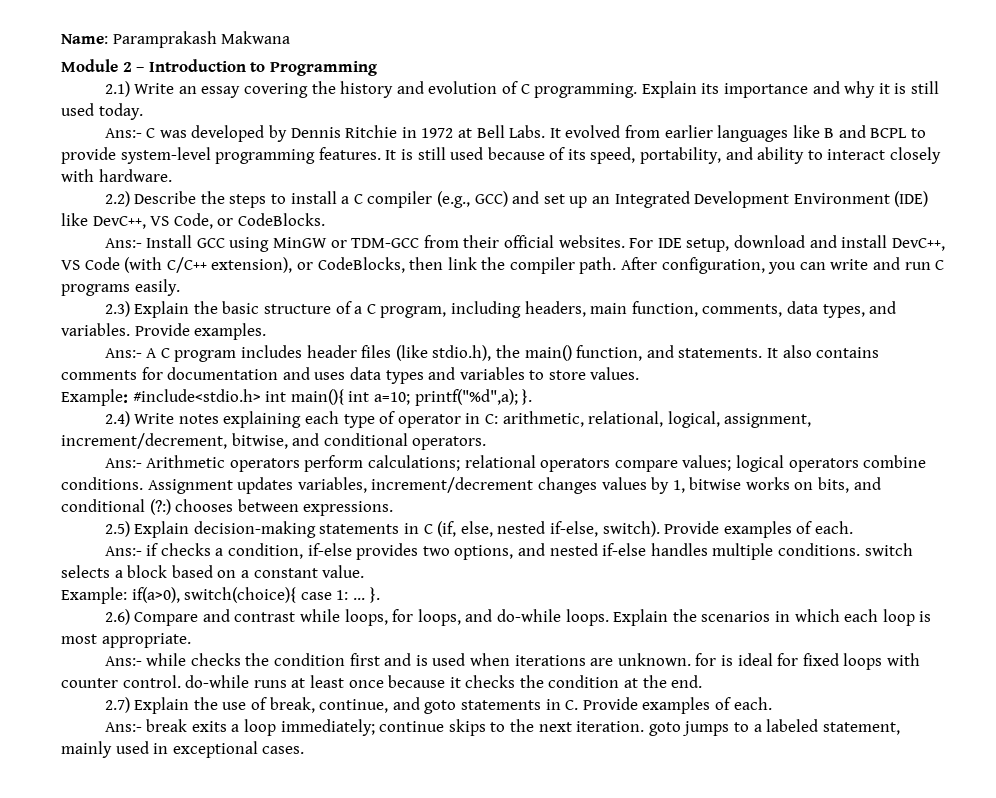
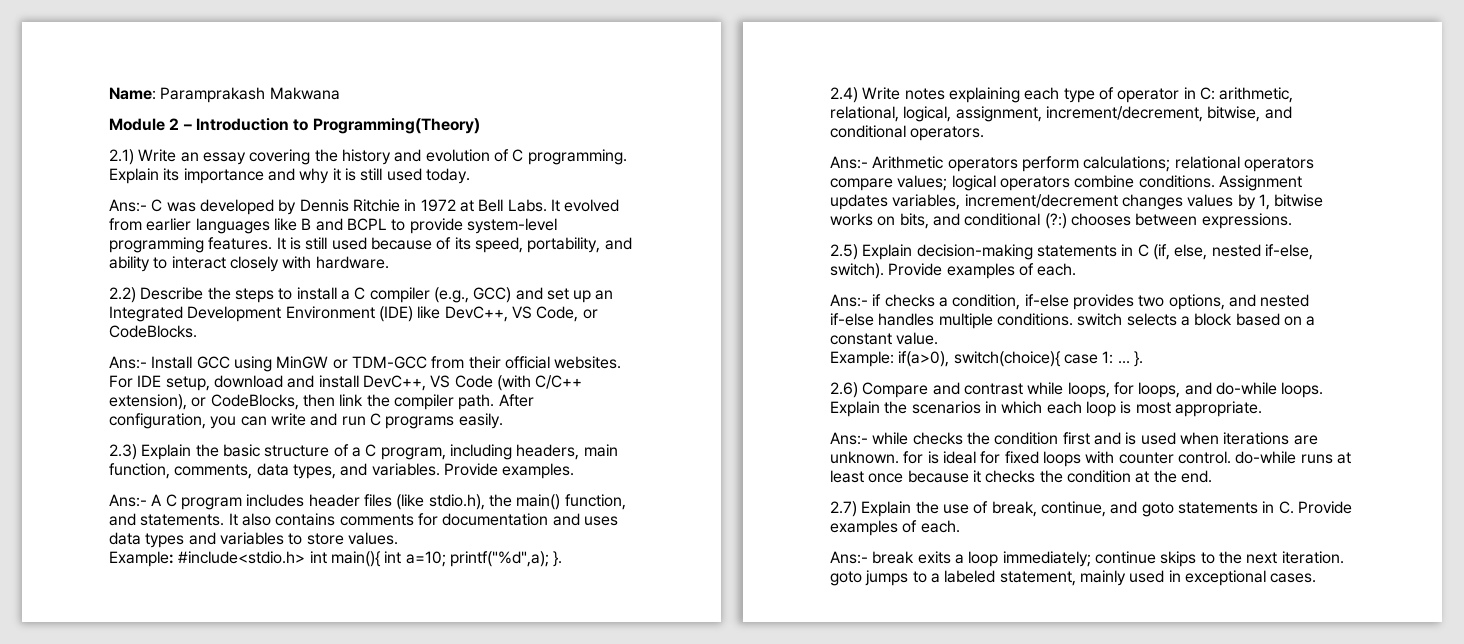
[269,61,377,76] Programming -> [312,118,480,134] Programming(Theory)

